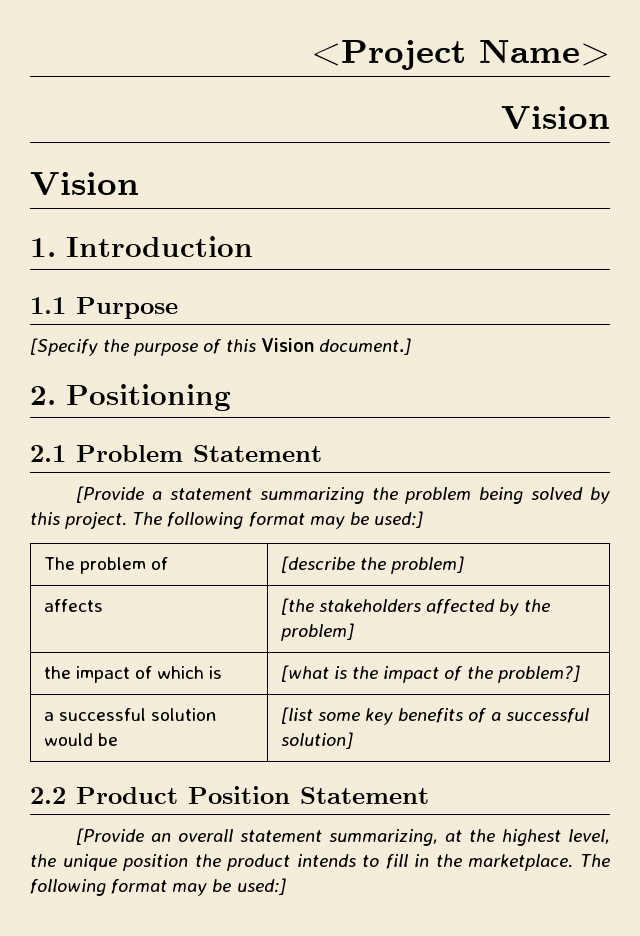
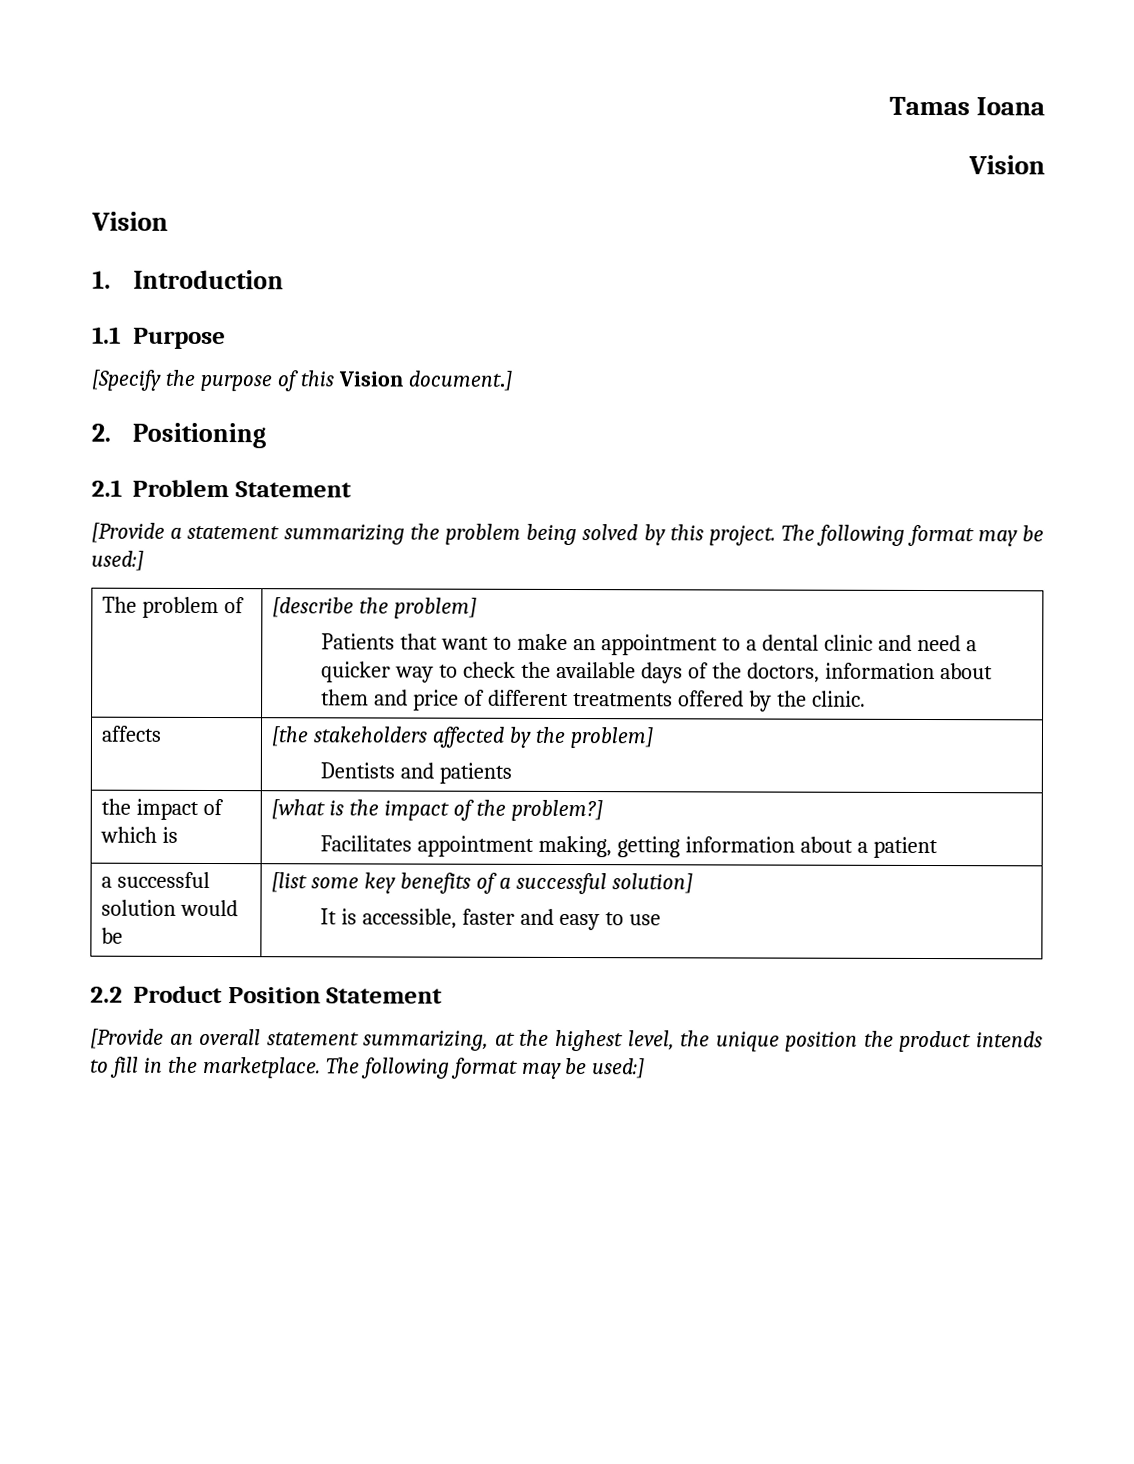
[311,40,610,70] <Project Name> -> [888,96,1045,116] Tamas Ioana
(465, 565) none -> [321,633,977,656] [321,661,993,684] [321,689,866,712] // Patients that want to make an appointment to a dental clinic and need a quicker way to check the available days of the doctors, information about them and price of different treatments offered by the clinic.
(354, 632) none -> [320,762,513,784] // Dentists and patients
(580, 674) none -> [320,835,938,859] // Facilitates appointment making, getting information about a patient
(353, 740) none -> [320,908,661,931] // It is accessible, faster and easy to use

